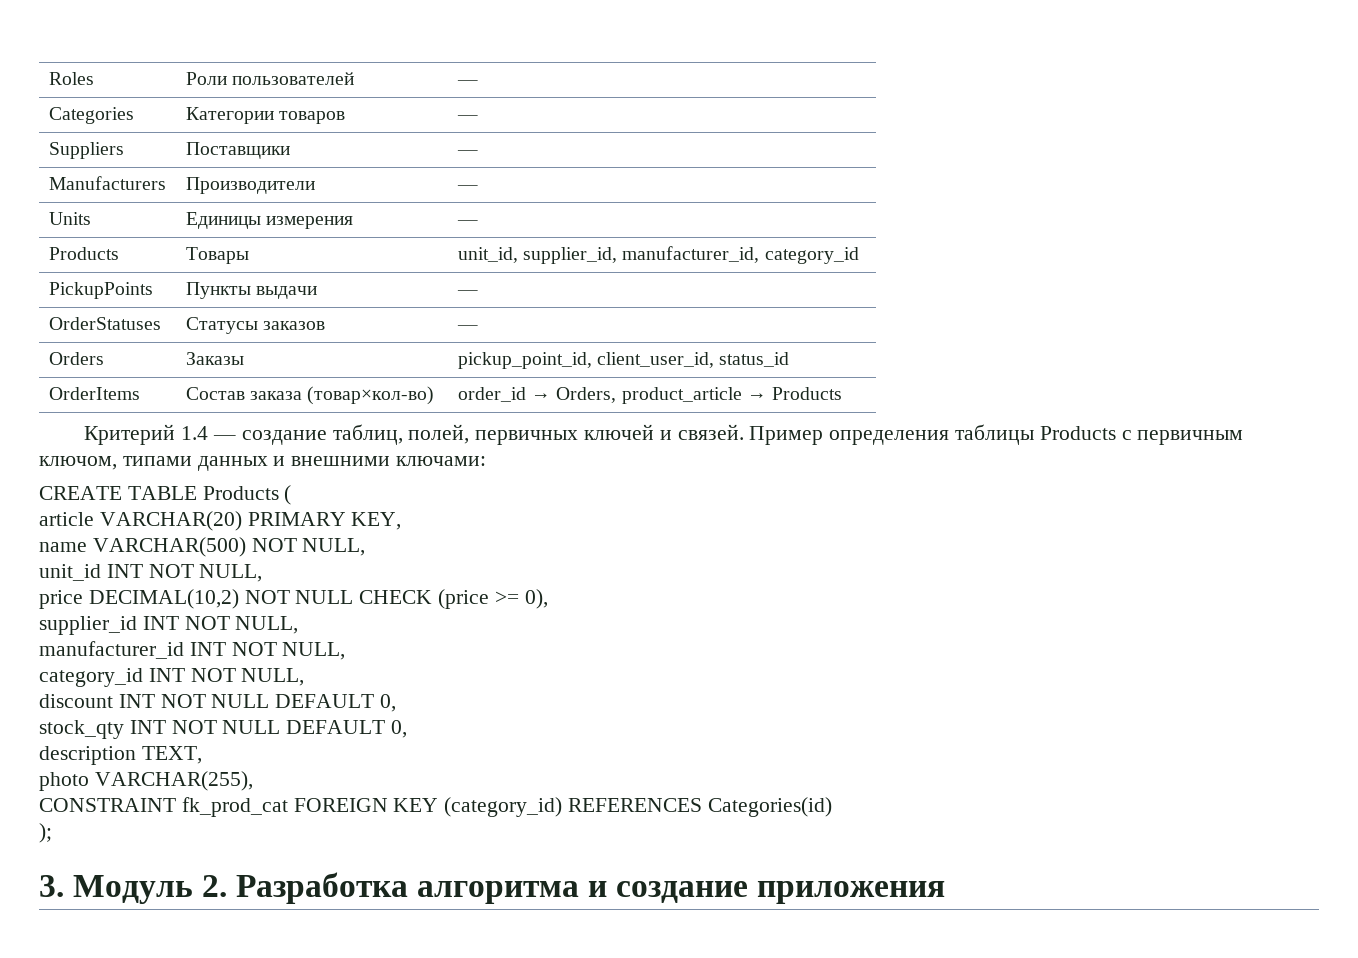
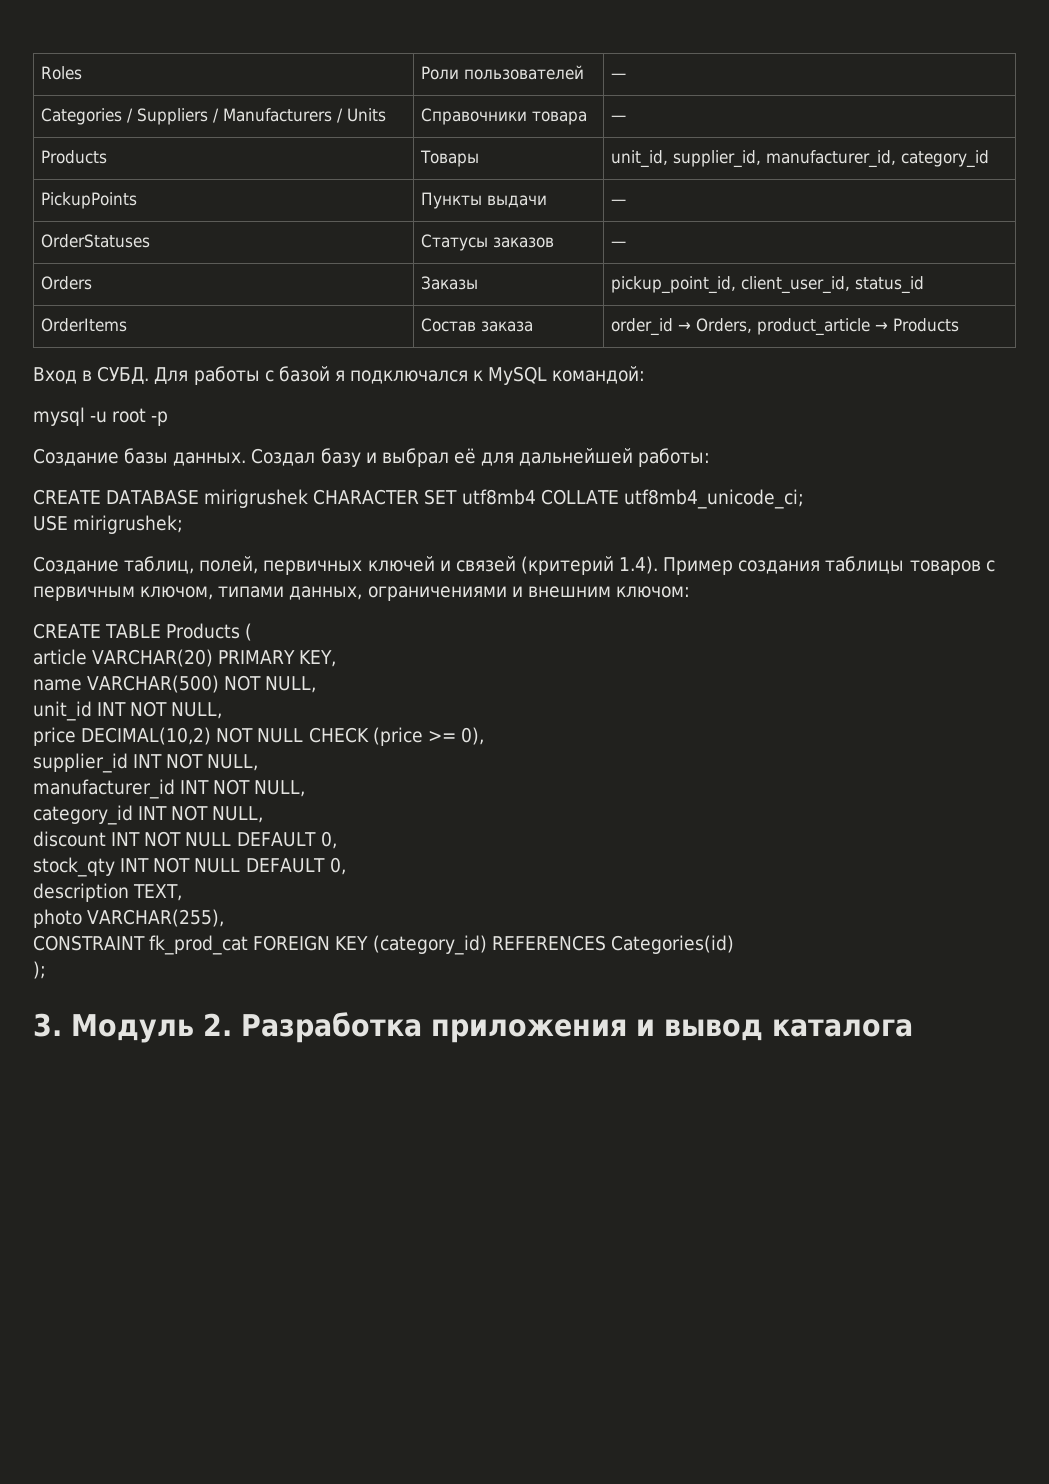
[185,107,346,124] [456,115,478,120] | Категории товаров | — // -> [126,108,133,123] /
[185,142,290,159] [456,150,478,155] | Поставщики | — // -> [212,108,219,123] /
[185,177,315,194] [456,185,478,190] | Производители | — // -> [336,108,343,123] /
[185,212,354,229] Единицы измерения -> [420,108,587,125] Справочники товара
[307,386,435,405] (товар×кол-во) -> (533, 326) none
[84,424,327,445] Критерий 1.4 — создание -> [33,366,646,385] [33,407,169,426] [33,448,711,467] [33,489,804,509] [33,515,184,534] [33,556,119,574] Вход в СУБД. Для работы с базой я подключался к MySQL командой: // mysql -u root -p // Создание базы данных. Создал базу и выбрал её для дальнейшей работы: // CREATE DATABASE mirigrushek CHARACTER SET utf8mb4 COLLATE utf8mb4_unicode_ci; // USE mirigrushek; // Создание
[677,424,1244,445] [39,456,487,471] связей. Пример определения таблицы Products с первичным ключом, типами данных и внешними ключами: -> [455,556,995,575] [33,586,690,601] связей (критерий 1.4). Пример создания таблицы товаров с первичным ключом, типами данных, ограничениями и внешним ключом:
[417,881,946,904] алгоритма и создание приложения -> [431,1019,913,1043] приложения и вывод каталога

